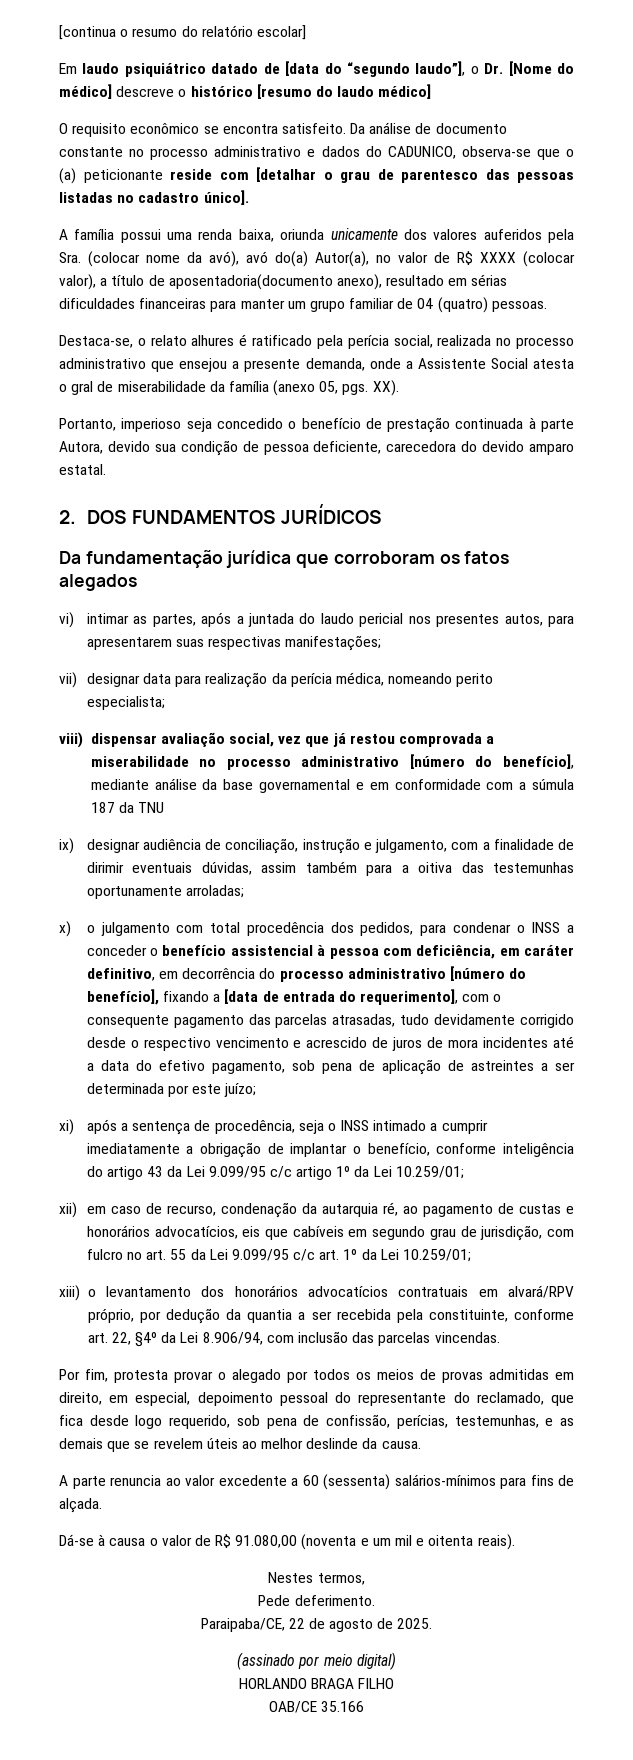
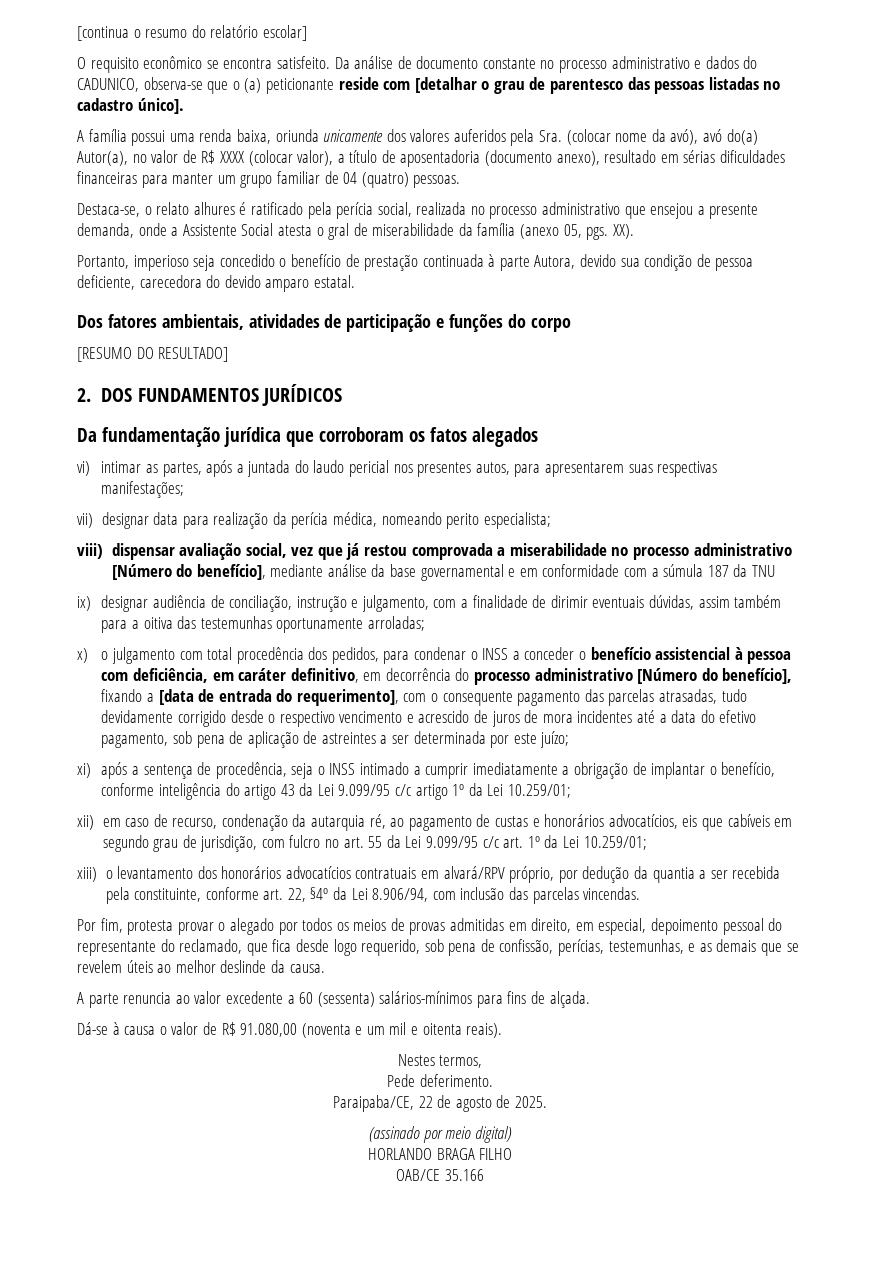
[59,61,574,77] [59,84,432,99] // Em laudo psiquiátrico datado de [data do “segundo laudo”], o Dr. [Nome do médico] descreve o histórico [resumo do laudo médico] -> (307, 33) none
[168,274,333,290] aposentadoria(documento -> [400,150,553,167] aposentadoria (documento
(106, 469) none -> [77,314,571,332] [77,347,229,362] // Dos fatores ambientais, atividades de participação e funções do corpo // [RESUMO DO RESULTADO]
[409,754,465,769] [número -> [111,564,172,580] [Número
[449,966,505,981] [número -> [637,668,698,684] [Número

